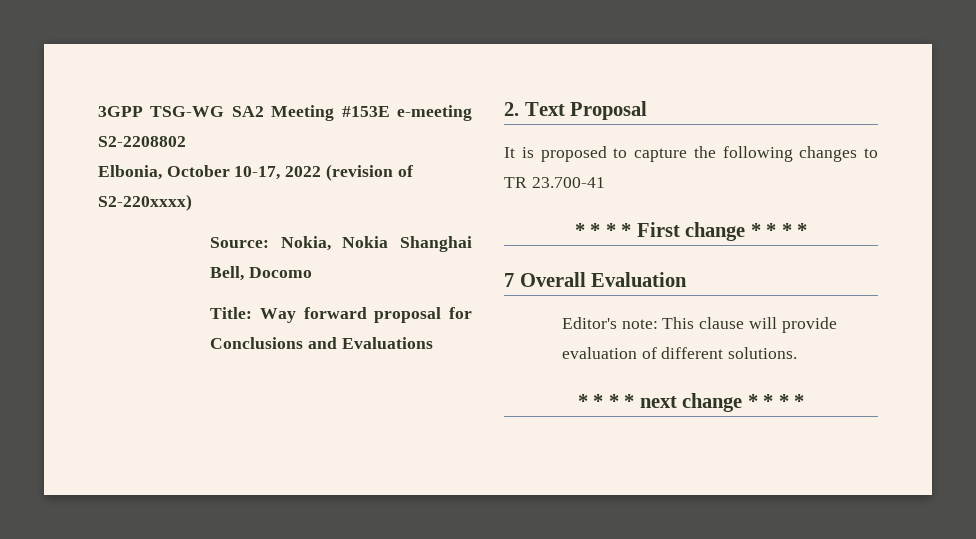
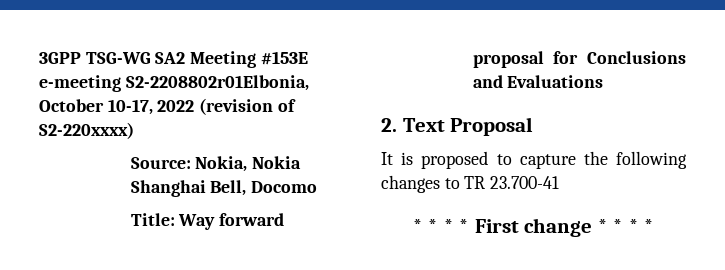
[98,136,186,147] [98,165,162,180] S2-2208802 // Elbonia, -> [125,75,309,91] S2-2208802r01Elbonia,
[504,272,688,287] [561,317,837,333] [561,347,798,359] [577,393,805,412] // 7 Overall Evaluation // Editor's note: This clause will provide evaluation of different solutions. // * * * * next change * * * * -> (655, 226) none

